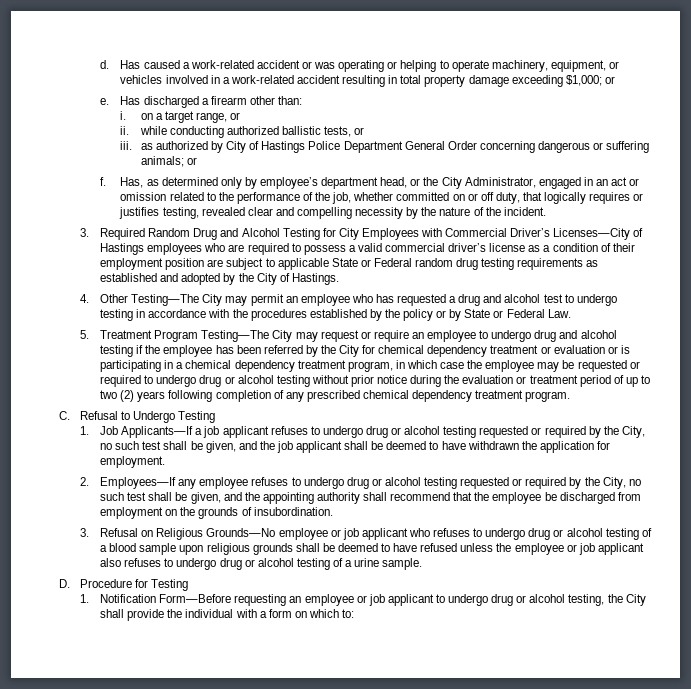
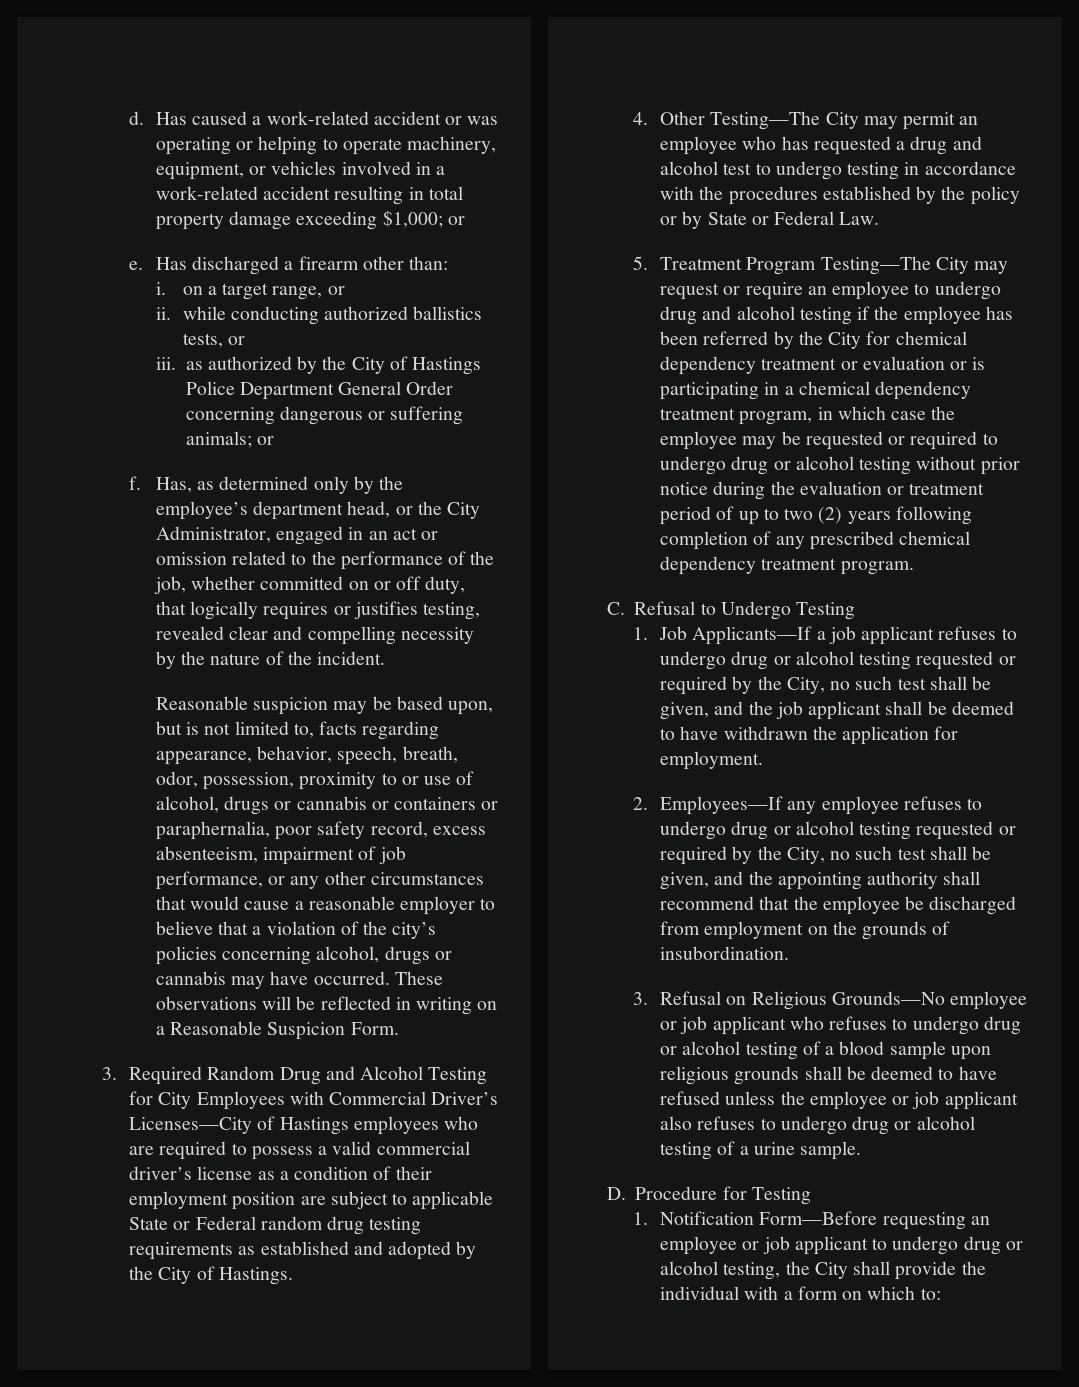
[282,126,322,135] ballistic -> [413,306,483,320] ballistics
(224, 147) none -> [322,356,347,370] the
(257, 183) none -> [379,476,404,490] the
(546, 211) none -> [155,696,494,715] [155,721,440,740] [155,746,458,765] [155,771,475,790] [155,796,499,815] [155,821,486,840] [155,846,406,865] [155,871,484,890] [155,896,496,915] [155,921,437,939] [155,946,452,965] [155,971,443,989] [155,996,498,1015] [155,1021,399,1040] // Reasonable suspicion may be based upon, but is not limited to, facts regarding appearance, behavior, speech, breath, odor, possession, proximity to or use of alcohol, drugs or cannabis or containers or paraphernalia, poor safety record, excess absenteeism, impairment of job performance, or any other circumstances that would cause a reasonable employer to believe that a violation of the city’s policies concerning alcohol, drugs or cannabis may have occurred. These observations will be reflected in writing on a Reasonable Suspicion Form.

